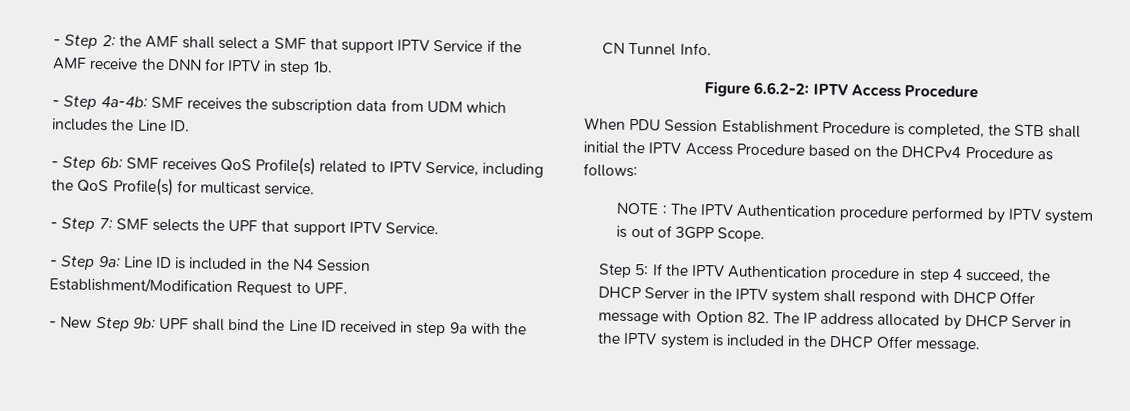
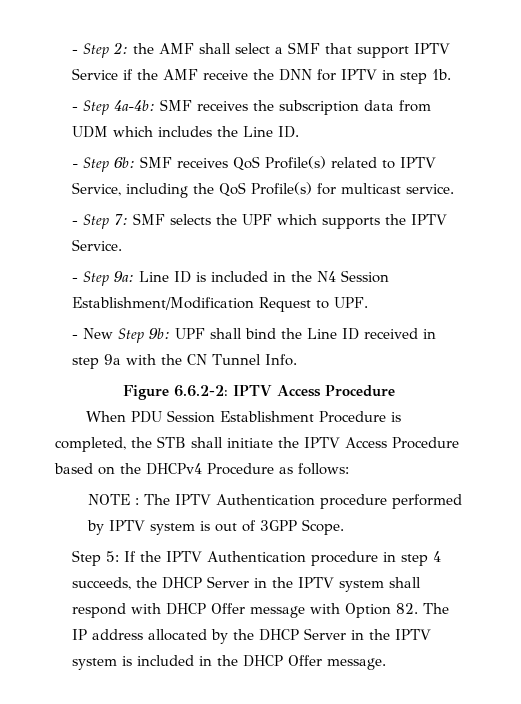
[261,220,346,236] that support -> [276,214,406,229] which supports the
[583,141,619,154] initial -> [227,438,273,448] initiate
[965,269,1026,283] succeed, -> [71,577,131,590] succeeds,
(962, 322) none -> [232,629,254,640] the

